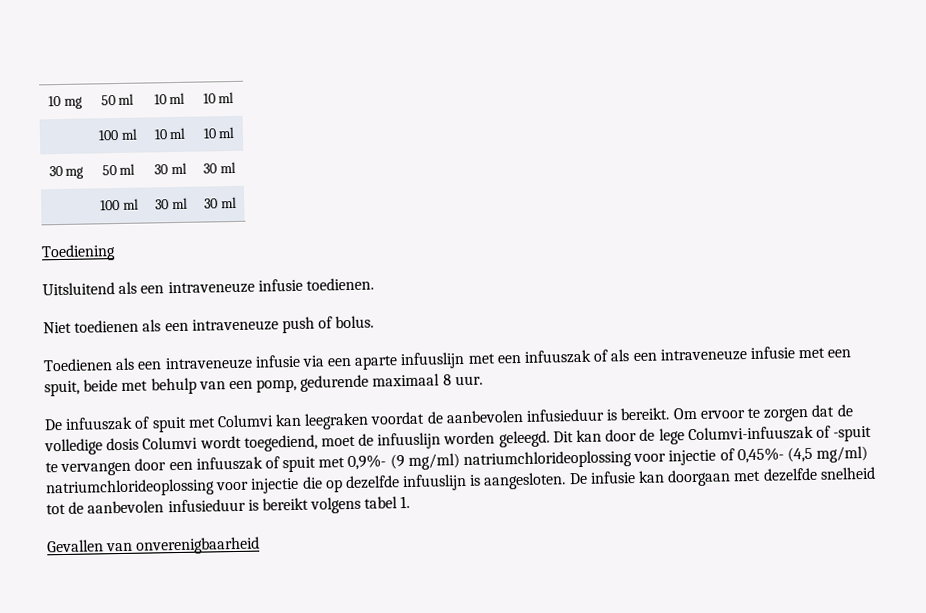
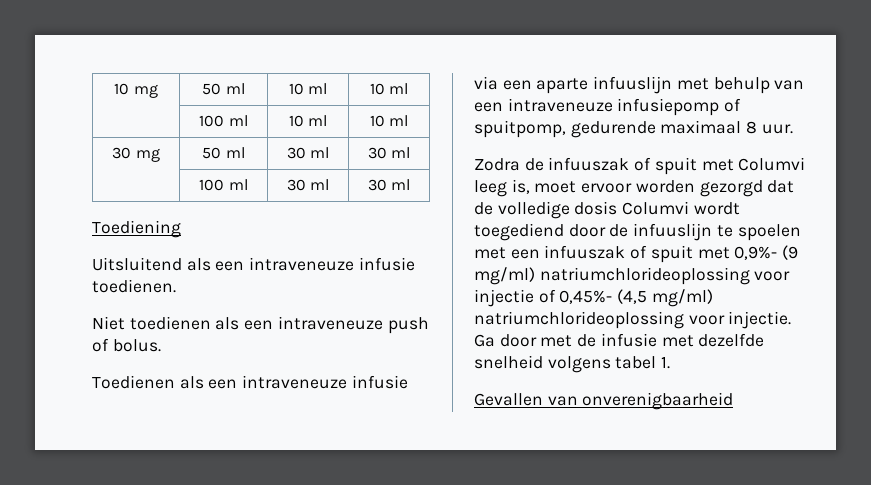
[496,346,852,364] [44,377,298,397] een infuuszak of als een intraveneuze infusie met een spuit, beide met behulp van een pomp, -> [713,77,805,94] [474,98,742,116] [474,120,566,138] behulp van een intraveneuze infusiepomp of spuitpomp,
[44,419,63,431] De -> [474,158,544,171] Zodra de
[275,407,810,430] kan leegraken voordat de aanbevolen infusieduur is bereikt. Om ervoor te zorgen -> [474,179,763,197] leeg is, moet ervoor worden gezorgd
[243,425,873,452] [45,458,167,477] toegediend, moet de infuuslijn worden geleegd. Dit kan door de lege Columvi-infuuszak of -spuit te vervangen door -> [474,223,801,241] [474,247,506,259] toegediend door de infuuslijn te spoelen met
[250,466,876,494] [46,497,309,515] injectie die op dezelfde infuuslijn is aangesloten. De infusie kan doorgaan met dezelfde snelheid tot de aanbevolen infusieduur is bereikt -> [728,311,792,329] [474,333,765,347] [474,355,543,369] injectie. Ga door met de infusie met dezelfde snelheid

